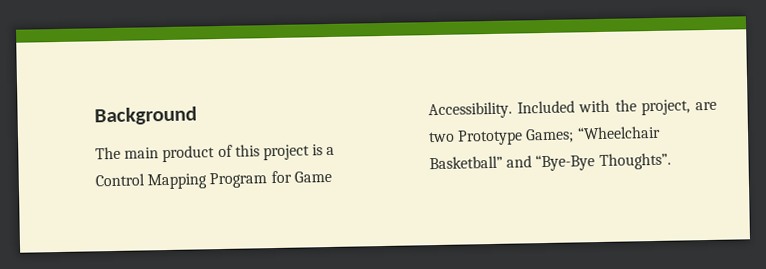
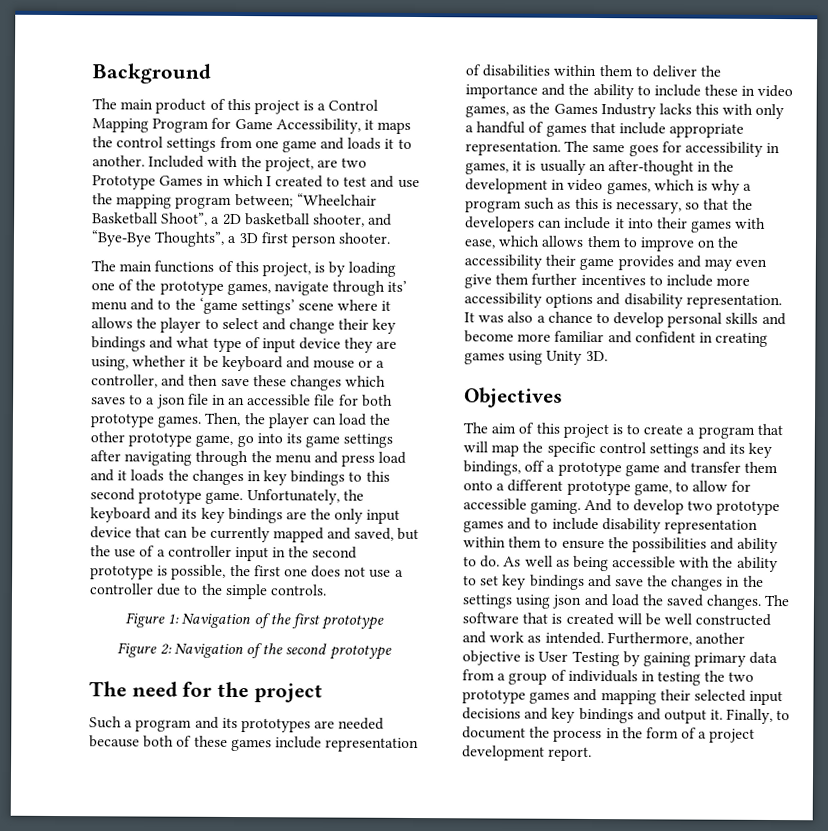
[428,101,512,120] Accessibility. -> [275,118,412,134] [92,136,412,153] [92,155,145,167] Accessibility, it maps the control settings from one game and loads it to another.
[525,125,661,144] [429,152,671,172] Games; “Wheelchair Basketball” and “Bye-Bye Thoughts”. -> [159,174,420,189] [92,193,377,209] [92,212,393,227] [91,230,392,248] [91,260,397,277] [91,279,408,296] [91,297,392,315] [91,317,397,334] [91,336,398,353] [91,355,386,372] [91,374,387,391] [91,393,393,409] [90,412,392,429] [90,431,394,448] [90,450,407,467] [90,469,390,486] [90,488,364,505] [90,507,401,524] [90,526,420,543] [90,545,358,562] [90,564,404,580] [89,583,327,600] [124,612,385,630] [117,642,392,660] [89,681,323,703] [89,716,385,733] [89,735,420,753] [465,64,722,78] [465,83,794,100] [465,102,785,120] [465,121,745,138] [465,140,781,157] [465,159,735,176] [465,178,753,195] [465,197,754,214] [465,216,767,233] [464,235,740,252] [464,254,768,271] [464,273,751,289] [464,292,782,310] [464,311,786,328] [464,330,769,347] [464,350,608,365] [464,387,563,408] [463,422,783,439] [463,441,773,459] [463,460,779,477] [463,479,752,496] [463,498,781,516] [463,517,758,534] [463,536,779,554] [463,555,778,573] [463,574,764,591] [462,593,791,610] [462,612,772,627] [462,631,745,646] [462,650,779,667] [462,669,755,686] [462,688,784,706] [462,707,791,725] [462,726,756,743] [462,745,593,761] Games in which I created to test and use the mapping program between; “Wheelchair Basketball Shoot”, a 2D basketball shooter, and “Bye-Bye Thoughts”, a 3D first person shooter. // The main functions of this project, is by loading one of the prototype games, navigate through its’ menu and to the ‘game settings’ scene where it allows the player to select and change their key bindings and what type of input device they are using, whether it be keyboard and mouse or a controller, and then save these changes which saves to a json file in an accessible file for both prototype games. Then, the player can load the other prototype game, go into its game settings after navigating through the menu and press load and it loads the changes in key bindings to this second prototype game. Unfortunately, the keyboard and its key bindings are the only input device that can be currently mapped and saved, but the use of a controller input in the second prototype is possible, the first one does not use a controller due to the simple controls. // Figure 1: Navigation of the first prototype // Figure 2: Navigation of the second prototype // The need for the project // Such a program and its prototypes are needed because both of these games include representation of disabilities within them to deliver the importance and the ability to include these in video games, as the Games Industry lacks this with only a handful of games that include appropriate representation. The same goes for accessibility in games, it is usually an after-thought in the development in video games, which is why a program such as this is necessary, so that the developers can include it into their games with ease, which allows them to improve on the accessibility their game provides and may even give them further incentives to include more accessibility options and disability representation. It was also a chance to develop personal skills and become more familiar and confident in creating games using Unity 3D. // Objectives // The aim of this project is to create a program that will map the specific control settings and its key bindings, off a prototype game and transfer them onto a different prototype game, to allow for accessible gaming. And to develop two prototype games and to include disability representation within them to ensure the possibilities and ability to do. As well as being accessible with the ability to set key bindings and save the changes in the settings using json and load the saved changes. The software that is created will be well constructed and work as intended. Furthermore, another objective is User Testing by gaining primary data from a group of individuals in testing the two prototype games and mapping their selected input decisions and key bindings and output it. Finally, to document the process in the form of a project development report.

